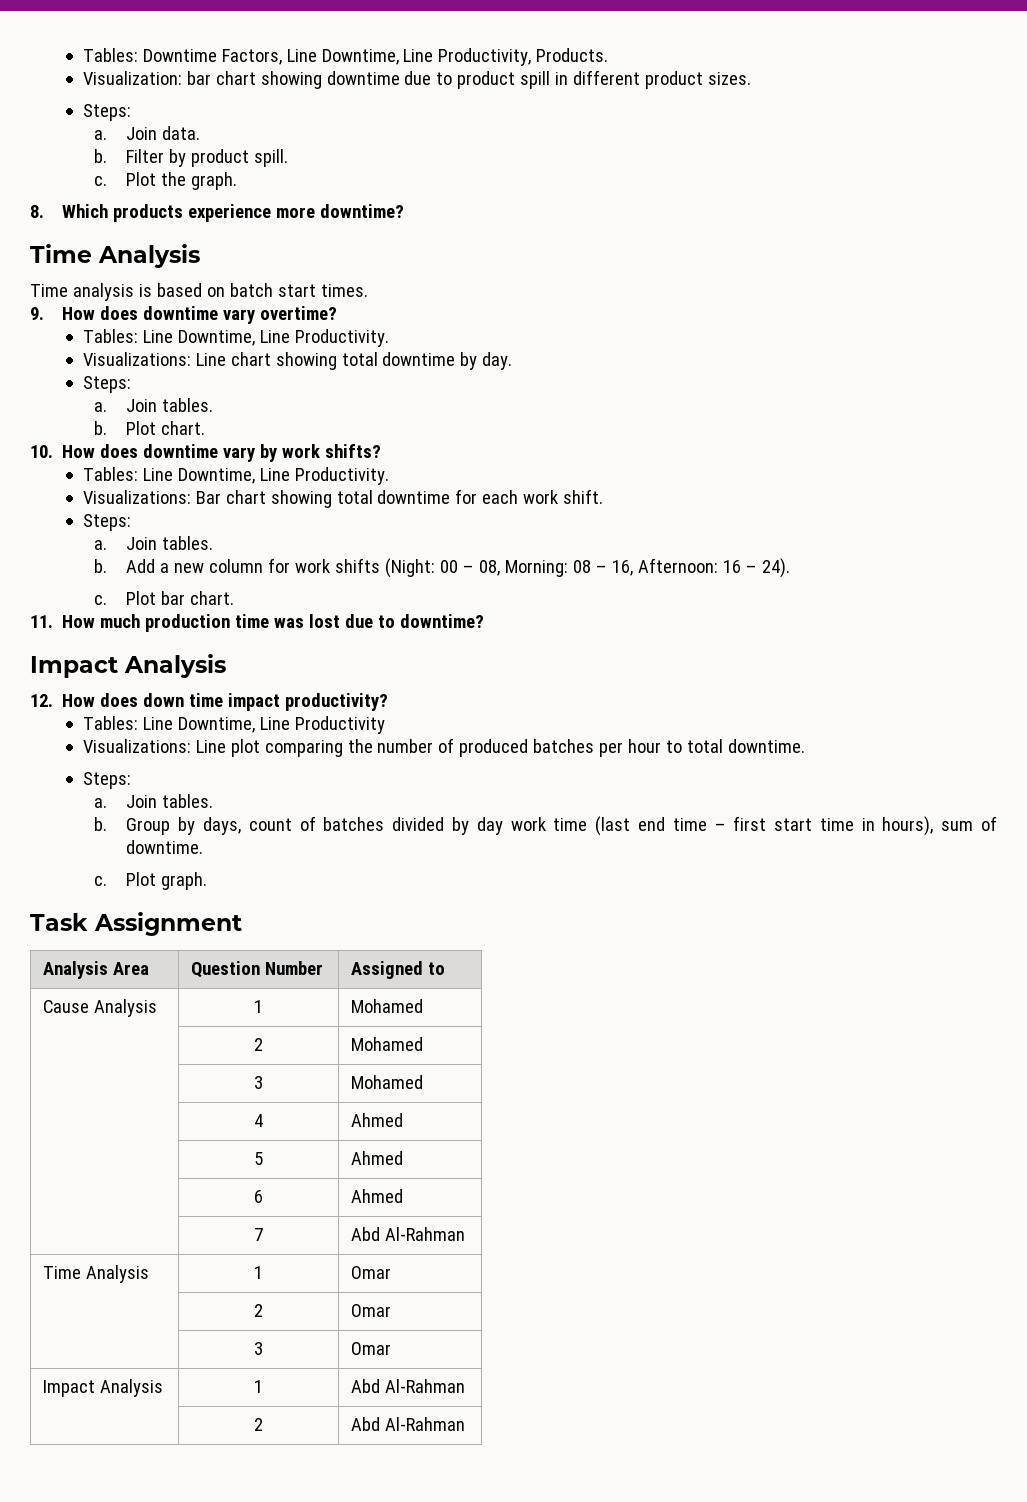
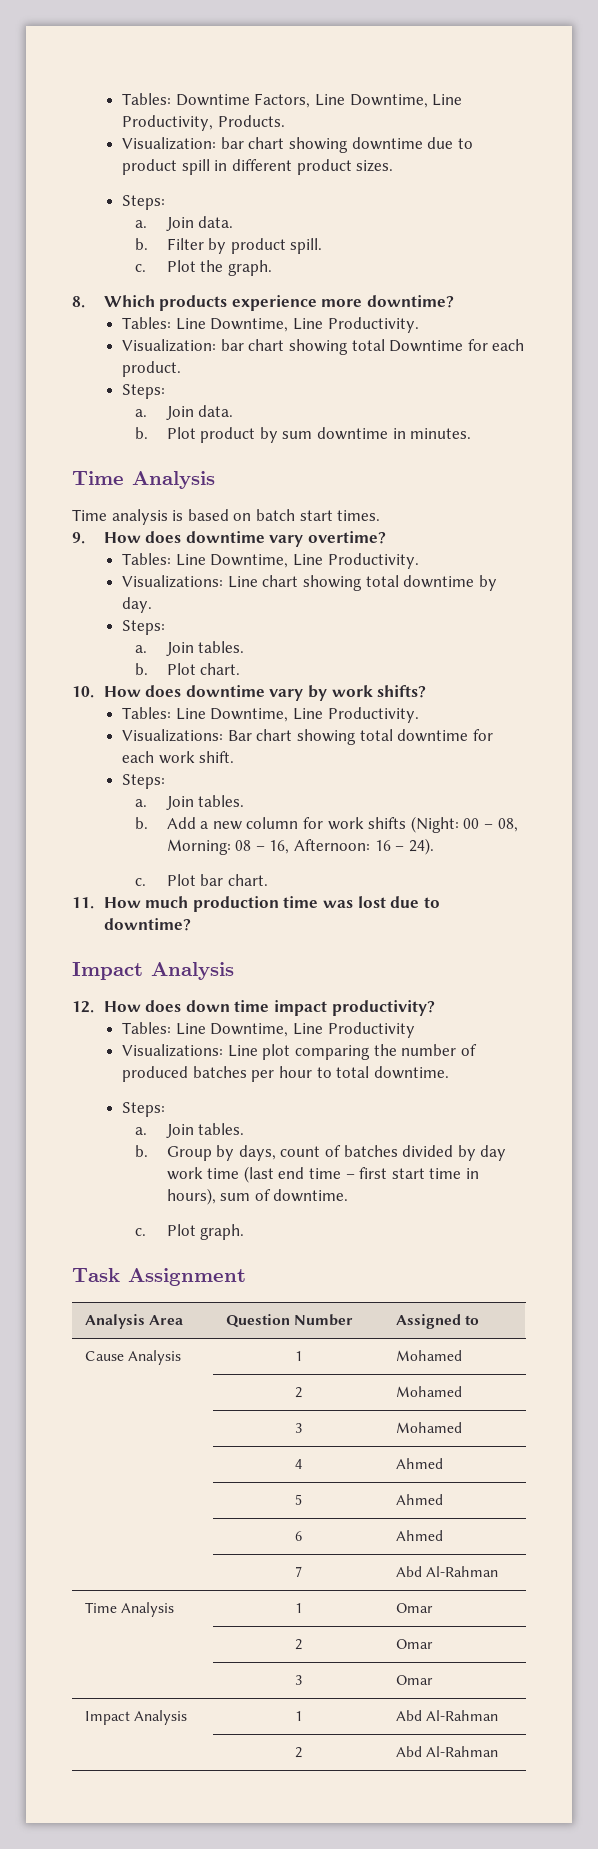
(405, 211) none -> [122,317,419,333] [122,339,525,355] [122,361,182,377] [122,384,166,399] [135,405,234,420] [135,427,472,443] // Tables: Line Downtime, Line Productivity. // Visualization: bar chart showing total Downtime for each product. // Steps: // a. Join data. // b. Plot product by sum downtime in minutes.

